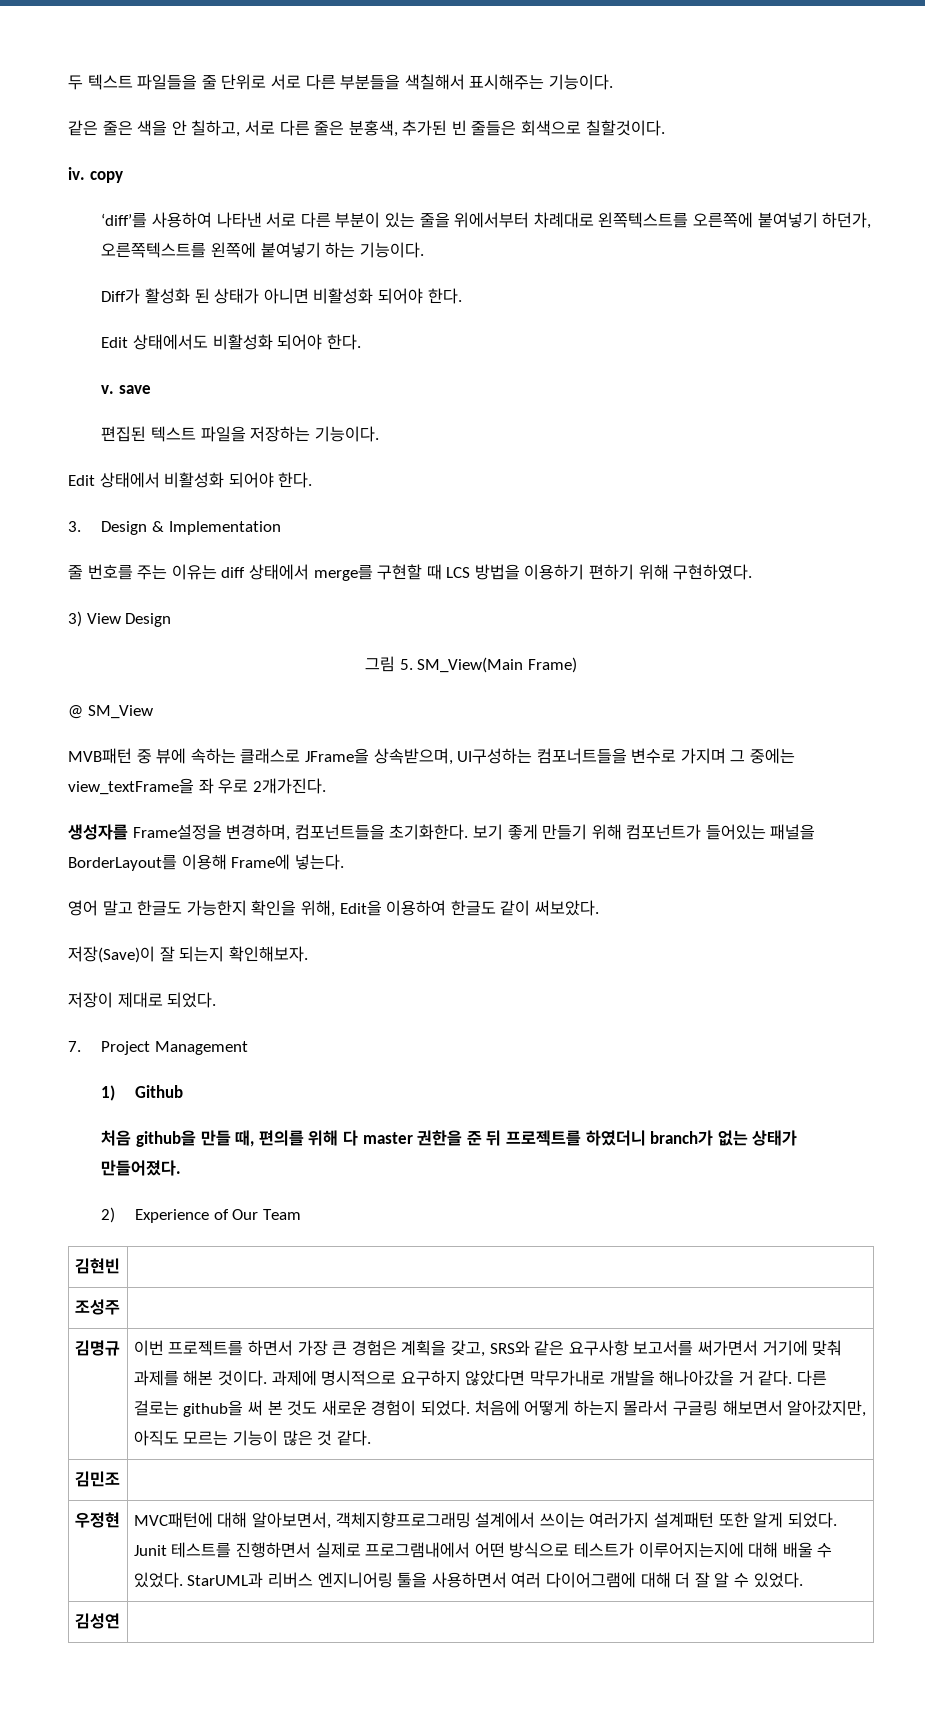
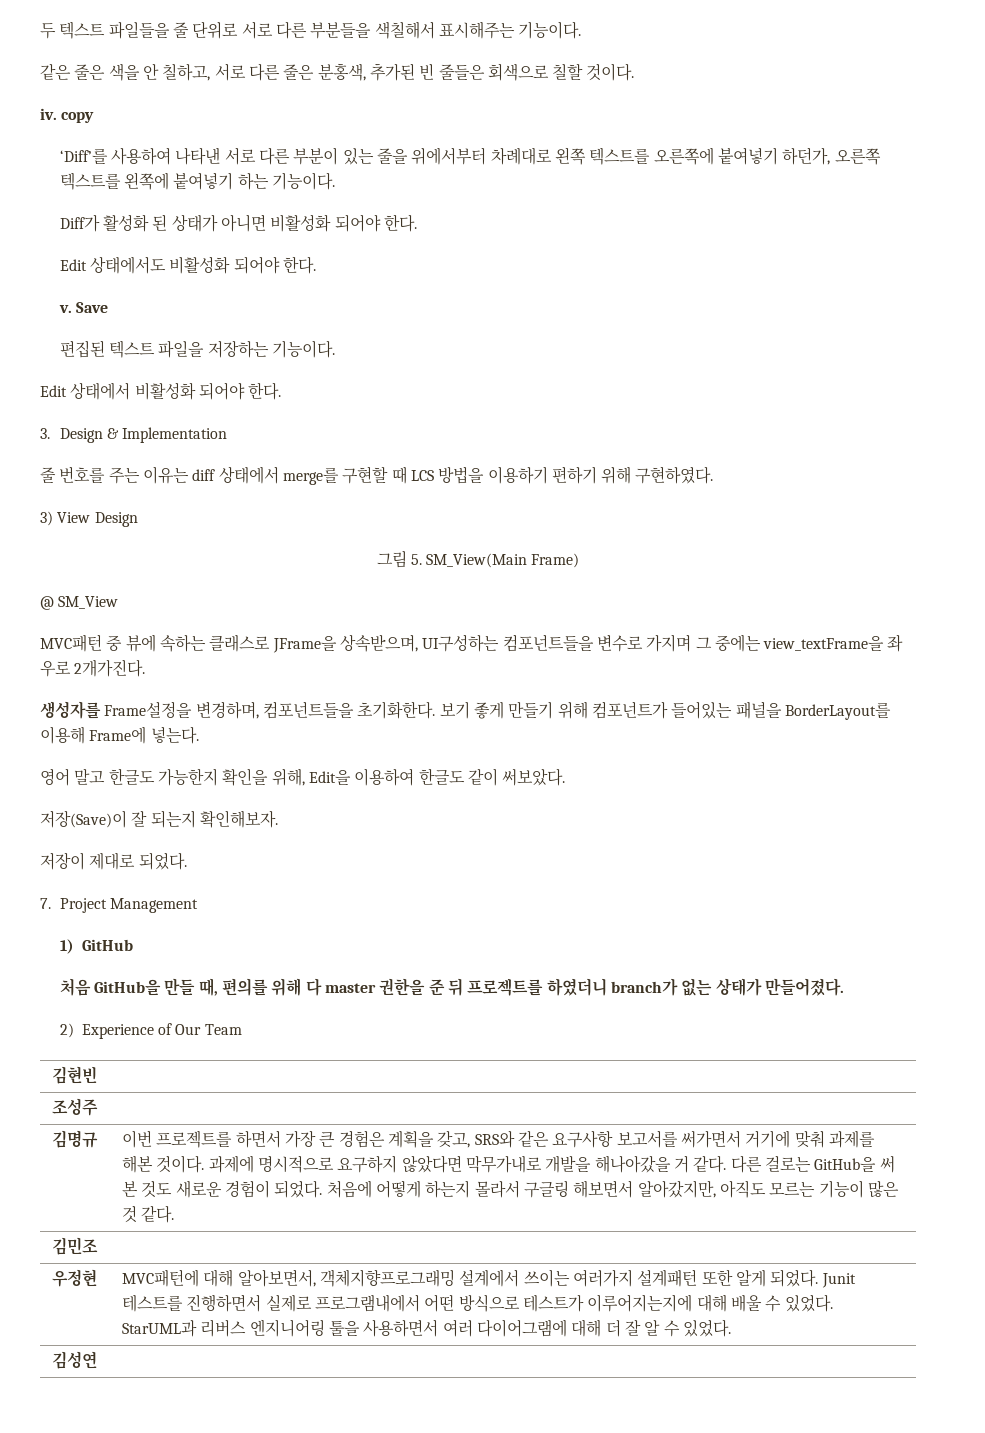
[585,120,665,136] 칠할것이다. -> [552,63,635,81] 칠할 것이다.
[101,213,148,228] ‘diff’를 -> [59,149,108,164] ‘Diff’를
[598,212,689,228] 왼쪽텍스트를 -> [555,147,651,165] 왼쪽 텍스트를
[101,242,207,258] 오른쪽텍스트를 -> [834,148,881,165] [59,172,121,190] 오른쪽 텍스트를
[119,385,152,394] save -> [76,302,109,313] Save
[68,748,132,764] MVB패턴 -> [40,634,102,652] MVC패턴
[536,748,627,764] 컴포너트들을 -> [502,634,594,652] 컴포넌트들을
[134,1085,183,1098] Github -> [81,939,133,951] GitHub
[136,1130,197,1147] github을 -> [94,979,162,996] GitHub을
[183,1400,244,1417] github을 -> [814,1157,877,1172] GitHub을

